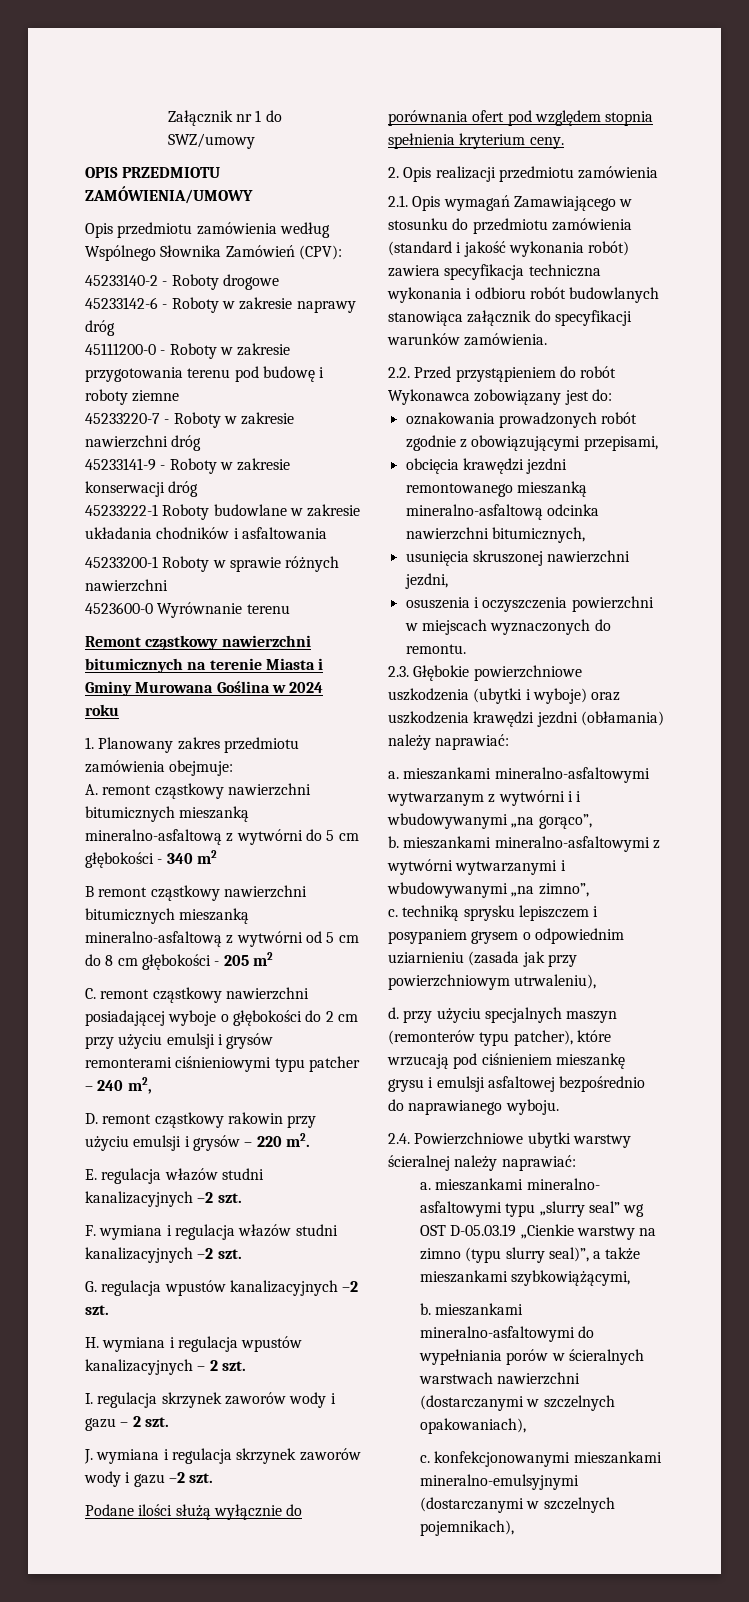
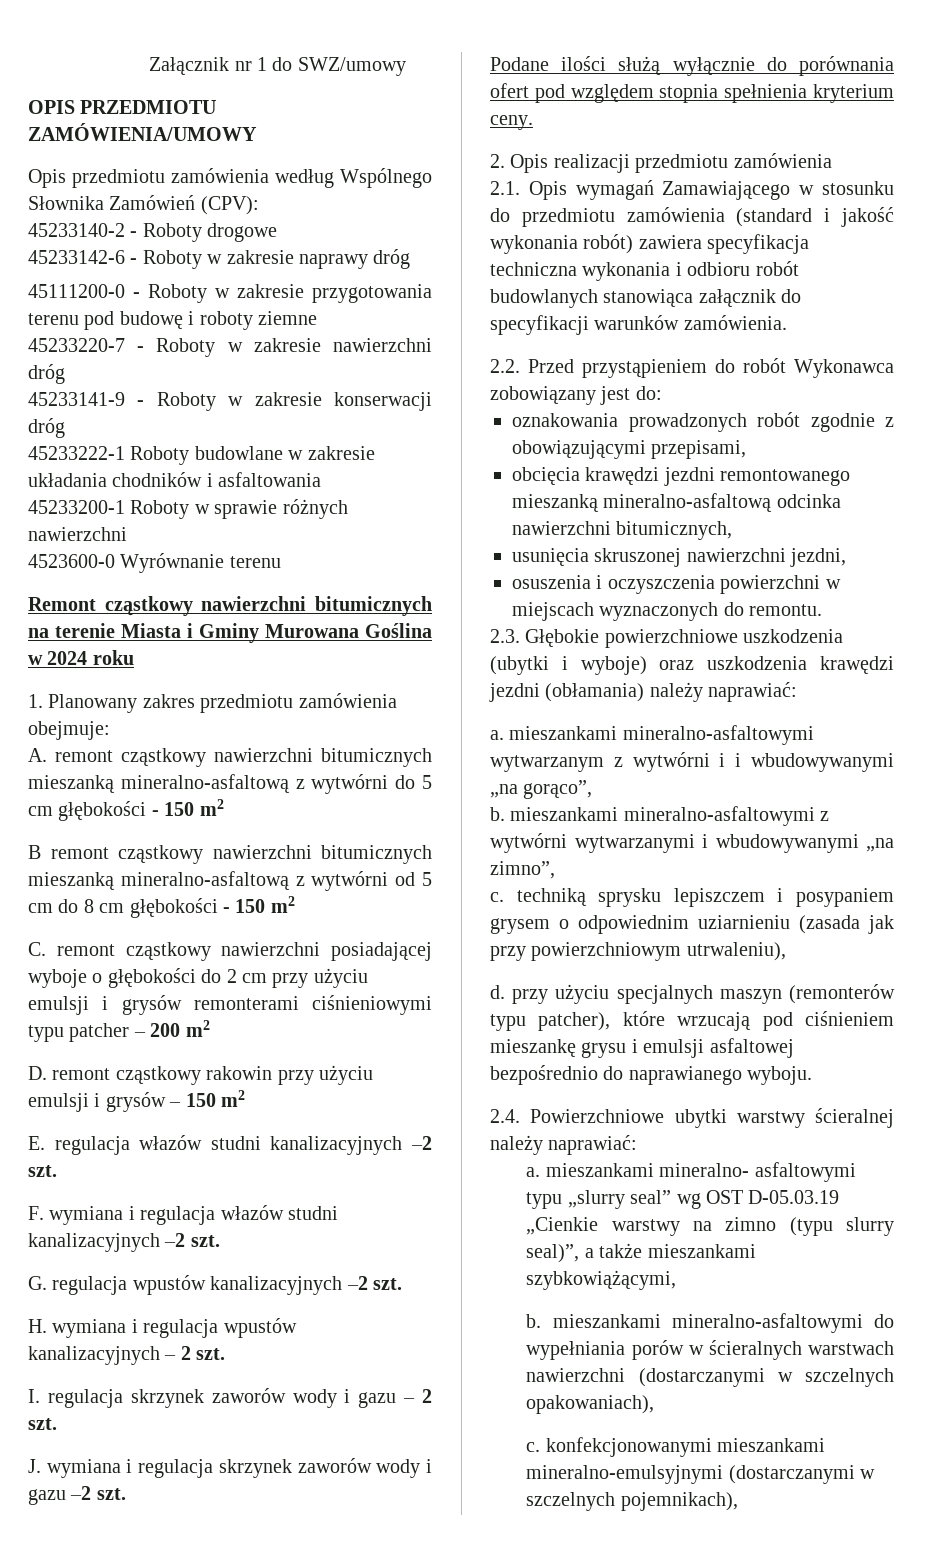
[166,853,193,864] 340 -> [164,802,195,816] 150
[223,955,249,966] 205 -> [235,899,266,913] 150
[97,1077,152,1094] 240 m2, -> [150,1020,210,1037] 200 m2
[256,1133,310,1147] 220 m2. -> [185,1090,246,1107] 150 m2

